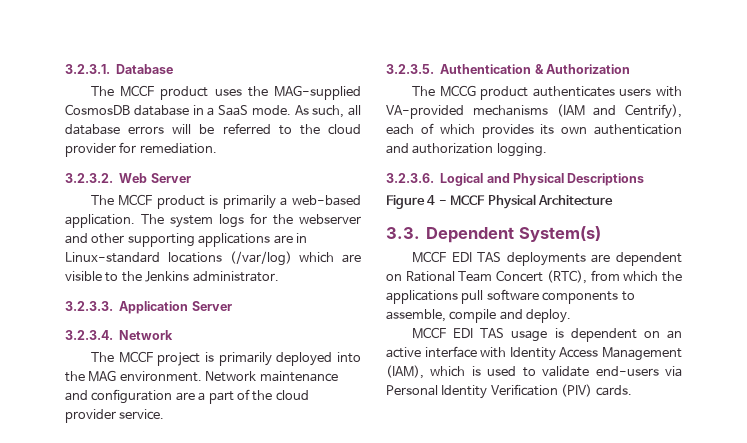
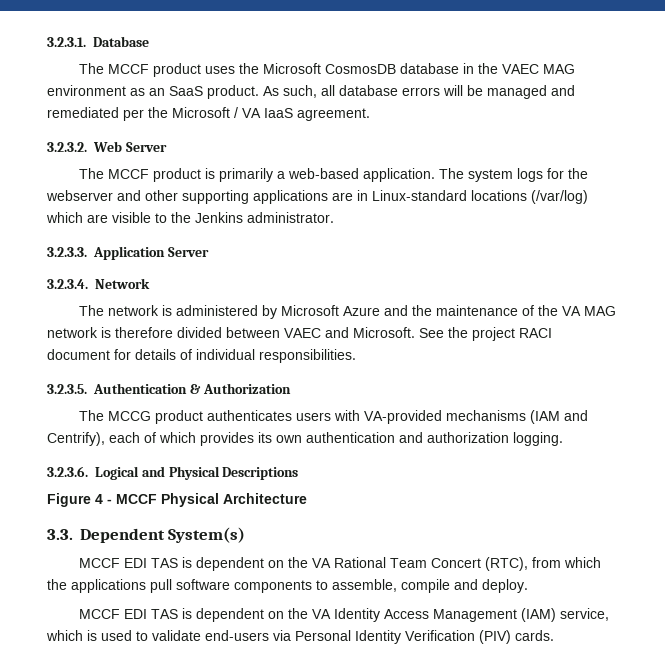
[274,85,361,100] MAG-supplied -> [263,63,322,74] Microsoft
[207,105,291,116] a SaaS mode. -> [478,63,576,74] [47,85,259,99] the VAEC MAG environment as an SaaS product.
[222,123,361,135] [65,142,217,157] referred to the cloud provider for remediation. -> [487,85,575,99] [47,107,370,121] managed and remediated per the Microsoft / VA IaaS agreement.
[118,351,361,366] [65,370,338,382] [65,389,309,404] [65,409,165,423] MCCF project is primarily deployed into the MAG environment. Network maintenance and configuration are a part of the cloud provider service. -> [108,305,617,319] [47,327,552,341] [47,349,356,363] network is administered by Microsoft Azure and the maintenance of the VA MAG network is therefore divided between VAEC and Microsoft. See the project RACI document for details of individual responsibilities.
[506,252,682,266] [386,274,402,281] deployments are dependent on -> [182,557,332,571] is dependent on the VA
[511,328,682,342] [386,346,507,358] usage is dependent on an active interface with -> [182,608,332,622] is dependent on the VA
[386,365,424,379] (IAM), -> [521,608,610,622] (IAM) service,

